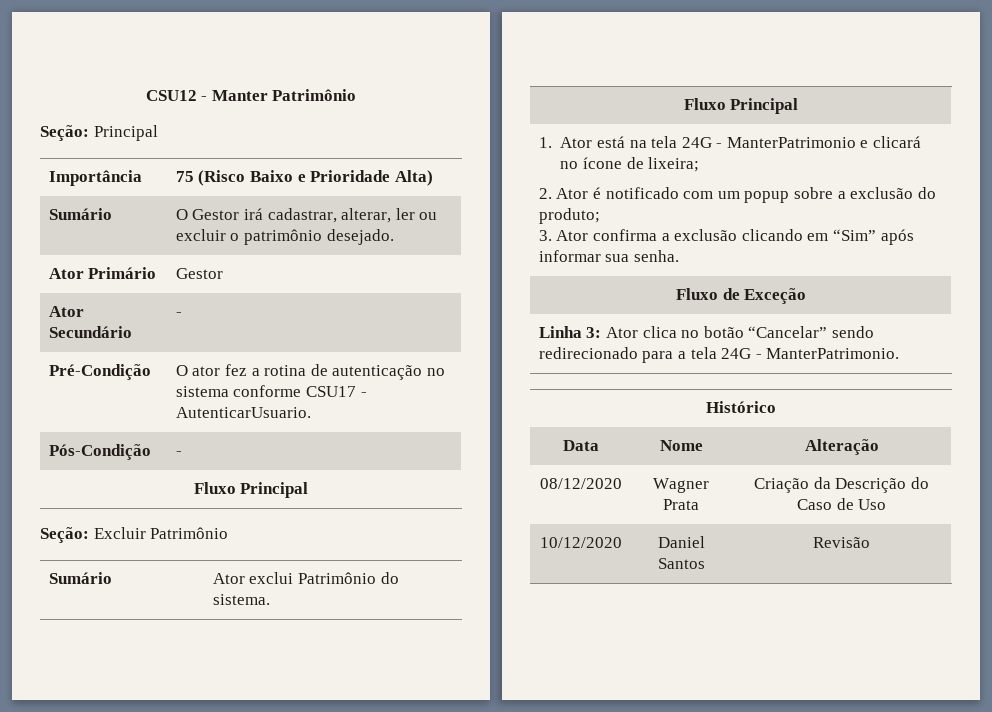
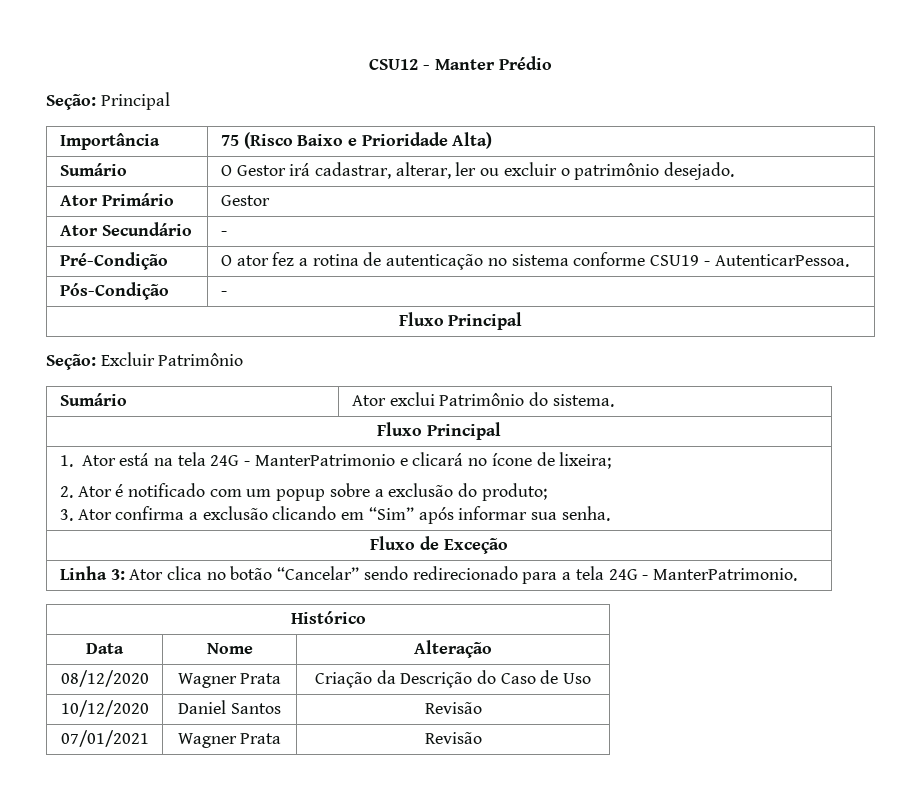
[272,89,357,101] Patrimônio -> [498,56,552,70] Prédio
[306,386,367,397] [175,407,311,418] CSU17 - AutenticarUsuario. -> [650,254,849,267] CSU19 - AutenticarPessoa.
(870, 542) none -> [60,730,149,747] [177,733,282,748] [424,732,482,744] // 07/01/2021 | Wagner Prata | Revisão

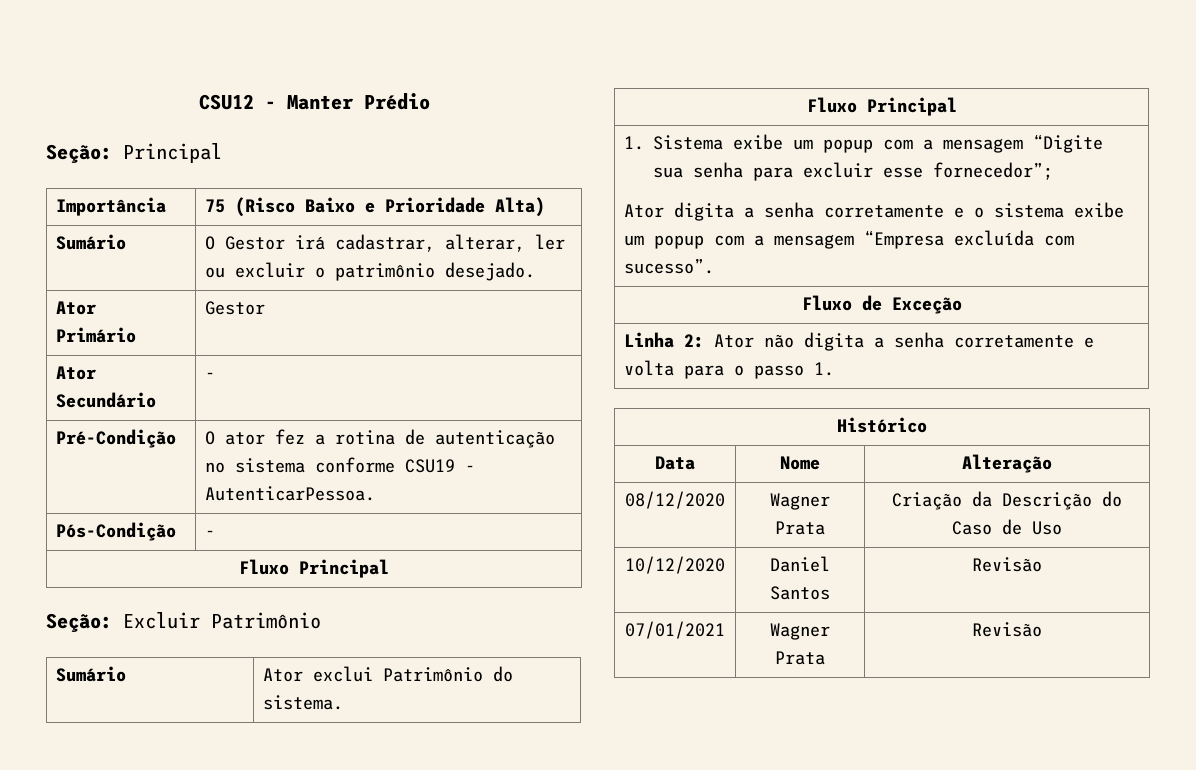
[81,452,612,469] [59,483,547,501] [59,506,610,524] [370,536,508,554] [59,566,797,584] Ator está na tela 24G - ManterPatrimonio e clicará no ícone de lixeira; // 2. Ator é notificado com um popup sobre a exclusão do produto; // 3. Ator confirma a exclusão clicando em “Sim” após informar sua senha. // Fluxo de Exceção // Linha 3: Ator clica no botão “Cancelar” sendo redirecionado para a tela 24G - ManterPatrimonio. -> [653,134,1104,153] [653,162,1054,181] [624,202,1125,221] [624,230,1075,249] [624,258,715,274] [801,295,962,314] [624,332,1095,351] [624,360,835,379] Sistema exibe um popup com a mensagem “Digite sua senha para excluir esse fornecedor”; // Ator digita a senha corretamente e o sistema exibe um popup com a mensagem “Empresa excluída com sucesso”. // Fluxo de Exceção // Linha 2: Ator não digita a senha corretamente e volta para o passo 1.

